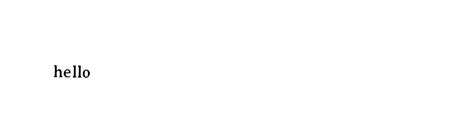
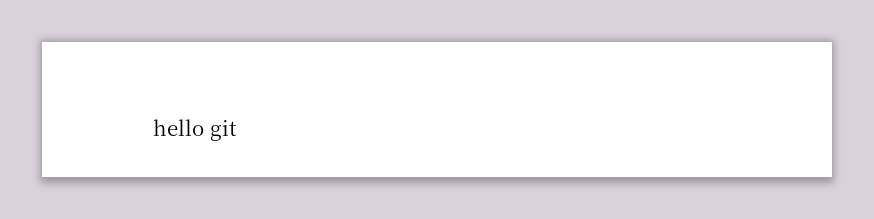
(91, 71) none -> [209,120,237,141] git

